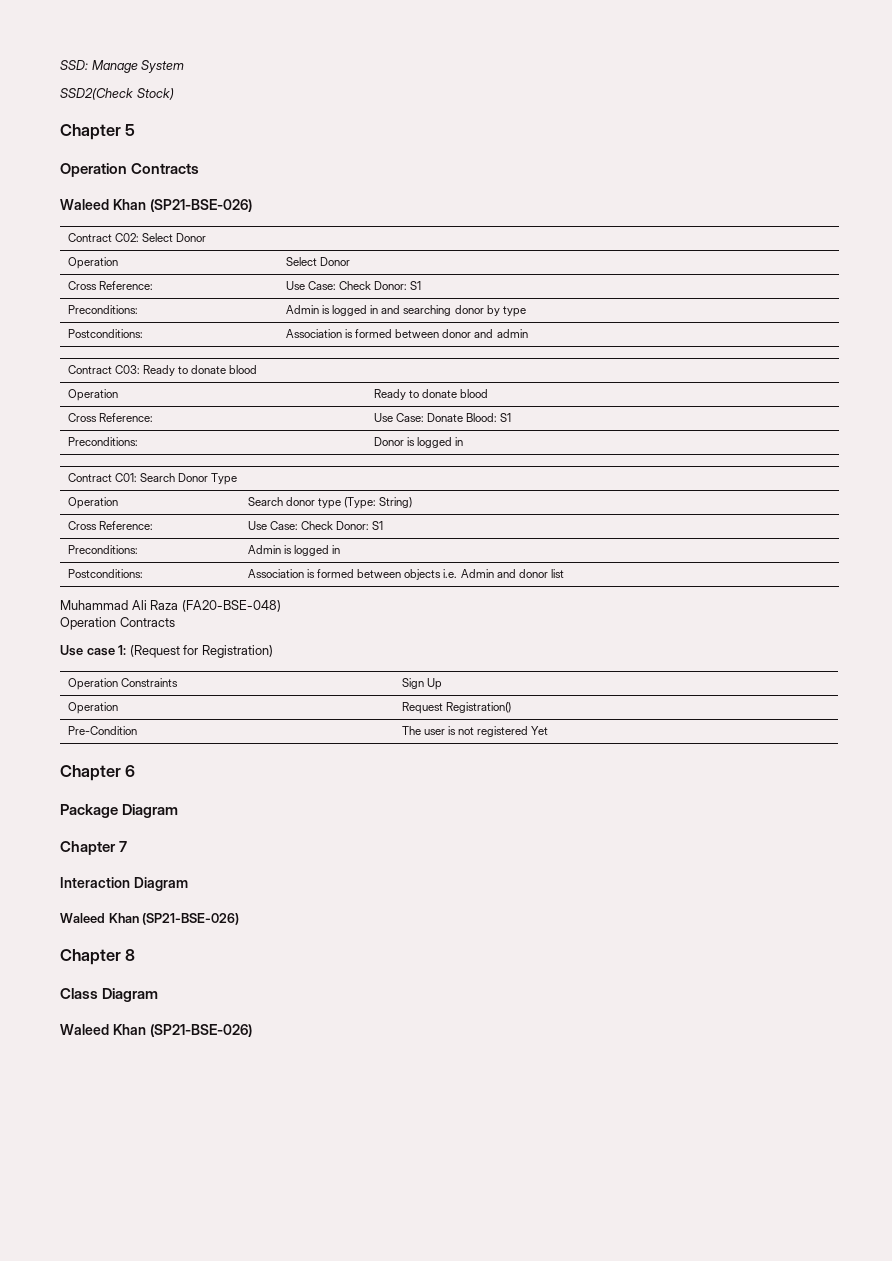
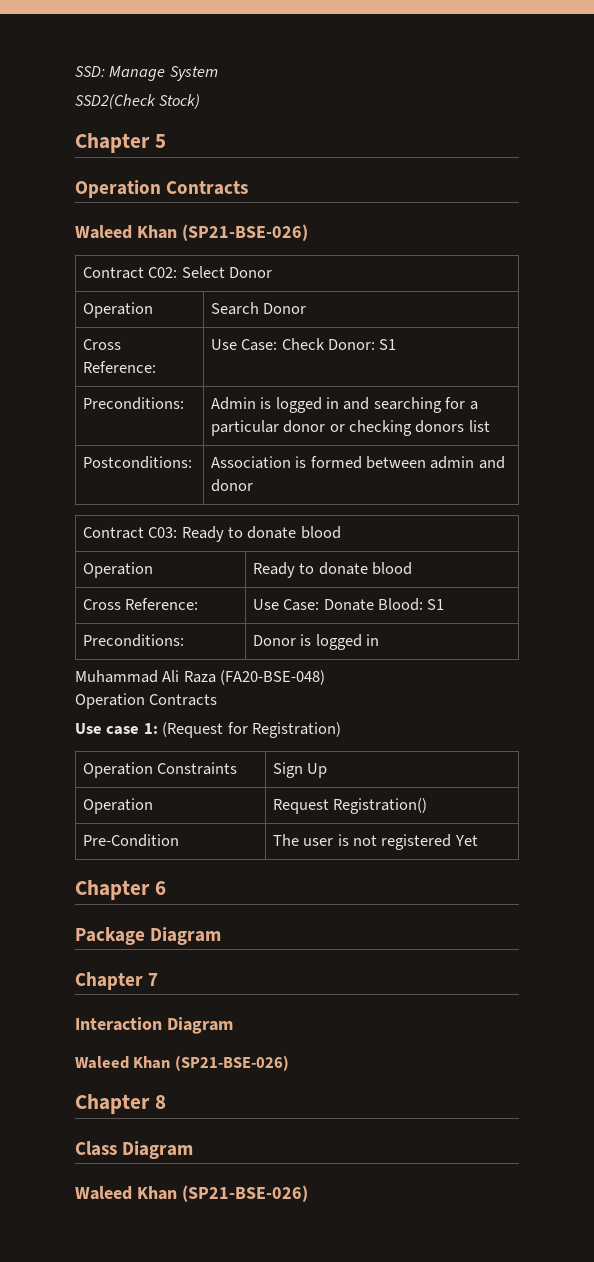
[285,257,317,266] Select -> [210,302,259,315] Search
[454,305,526,317] [67,329,143,338] [285,329,528,338] donor by type // Postconditions: | Association is formed between donor and admin -> [445,397,478,410] [210,420,490,436] [82,456,192,469] [210,456,505,469] [210,479,253,492] for a particular donor or checking donors list // Postconditions: | Association is formed between admin and donor
[67,473,238,485] [67,497,118,509] [247,497,413,509] [67,521,153,530] [247,521,384,530] [67,545,138,554] [247,545,341,556] [67,569,143,578] [247,569,564,580] // Contract C01: Search Donor Type // Operation | Search donor type (Type: String) // Cross Reference: | Use Case: Check Donor: S1 // Preconditions: | Admin is logged in // Postconditions: | Association is formed between objects i.e. Admin and donor list -> (379, 640) none

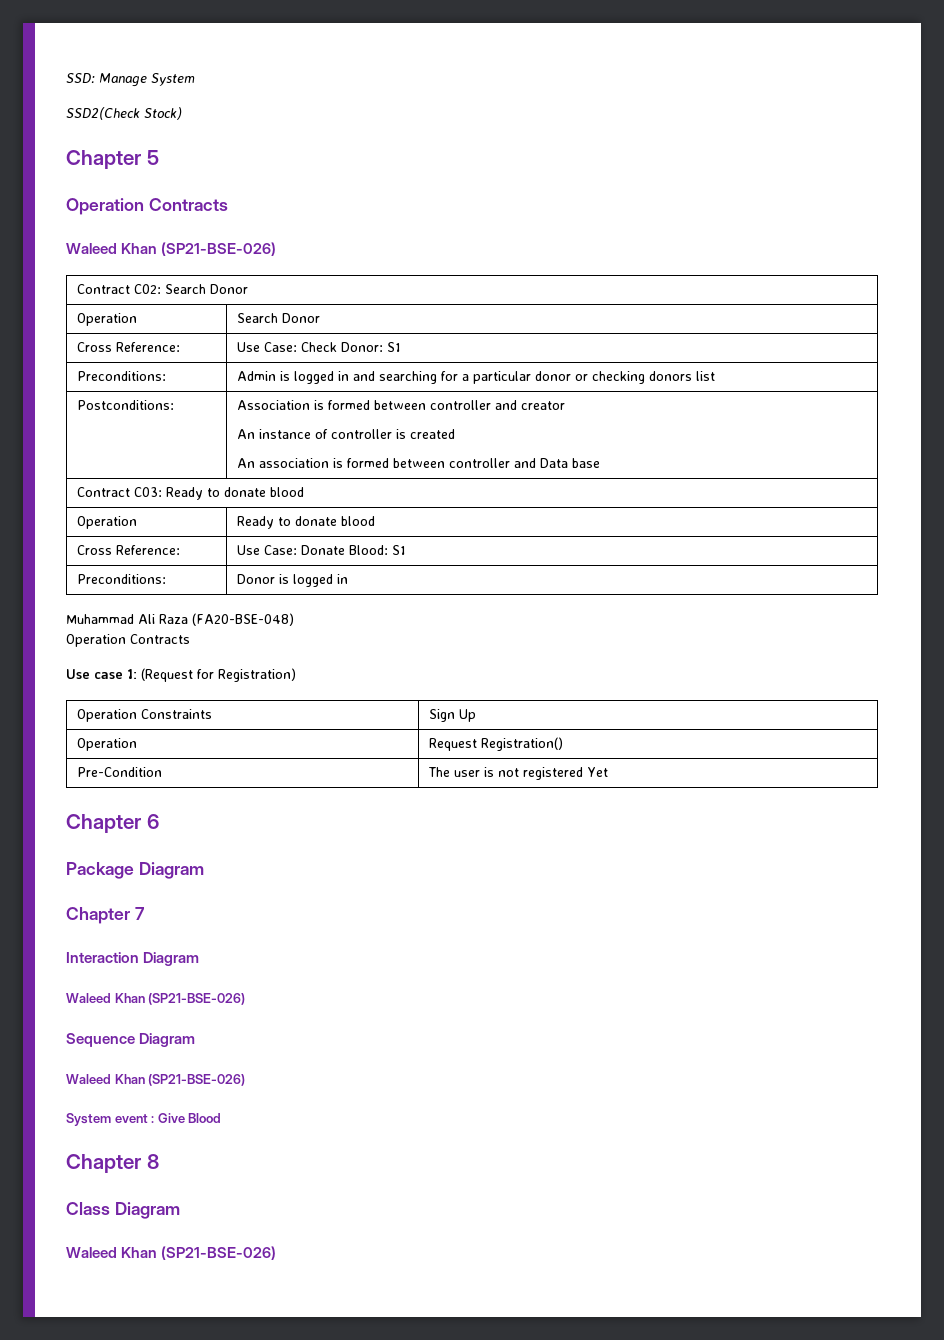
[181,266,225,278] Select -> [164,284,206,294] Search
[430,456,505,469] [210,479,253,492] admin and donor -> [429,400,565,410] [236,429,455,439] [236,458,600,468] controller and creator // An instance of controller is created // An association is formed between controller and Data base
(289, 1063) none -> [66,1033,196,1047] [66,1074,246,1086] [66,1113,222,1126] // Sequence Diagram // Waleed Khan (SP21-BSE-026) // System event : Give Blood

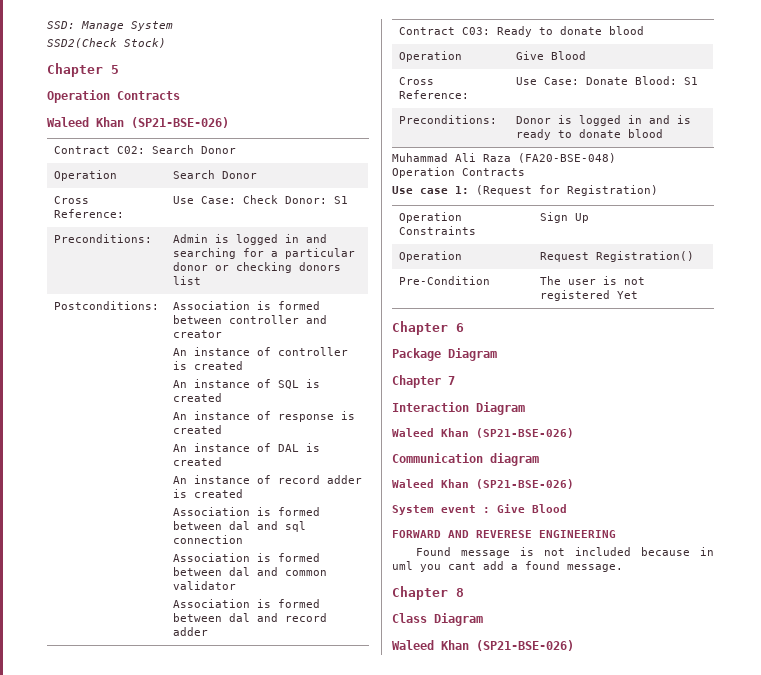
[258,458,600,468] association is formed between controller and Data base -> [193,379,320,389] [172,393,222,402] [172,411,355,422] [172,425,222,434] [172,443,320,452] [172,457,222,466] [172,475,362,484] [172,489,243,498] [172,507,320,516] [172,521,306,532] [172,535,243,544] [172,553,320,562] [172,567,327,576] [172,581,236,590] [172,599,320,608] [172,613,327,622] [172,627,208,636] instance of SQL is created // An instance of response is created // An instance of DAL is created // An instance of record adder is created // Association is formed between dal and sql connection // Association is formed between dal and common validator // Association is formed between dal and record adder
[236,516,375,529] Ready to donate blood -> [515,51,586,60] Give Blood
(348, 579) none -> [648,115,691,124] [515,129,663,140] and is ready to donate blood
[66,1033,196,1047] Sequence Diagram -> [392,453,539,466] Communication diagram
(222, 1118) none -> [392,530,616,538] [415,547,714,558] [392,561,623,572] // FORWARD AND REVERESE ENGINEERING // Found message is not included because in uml you cant add a found message.

